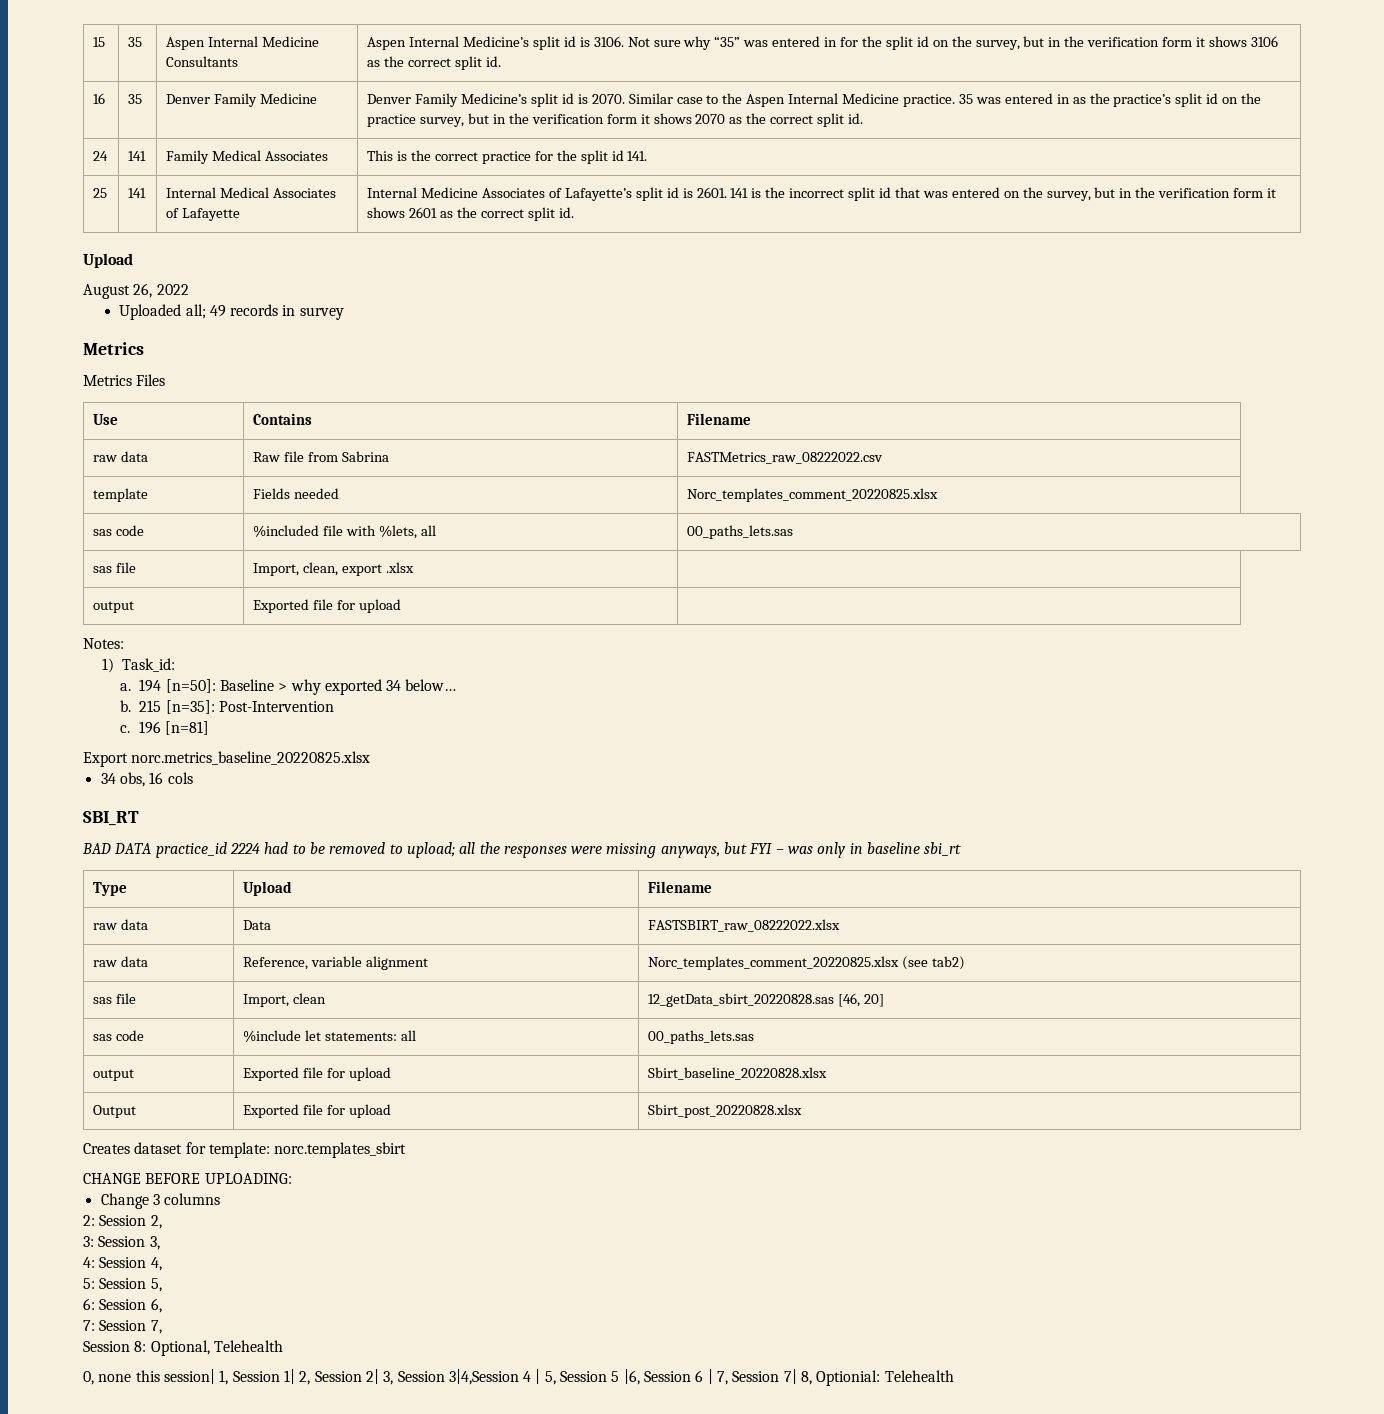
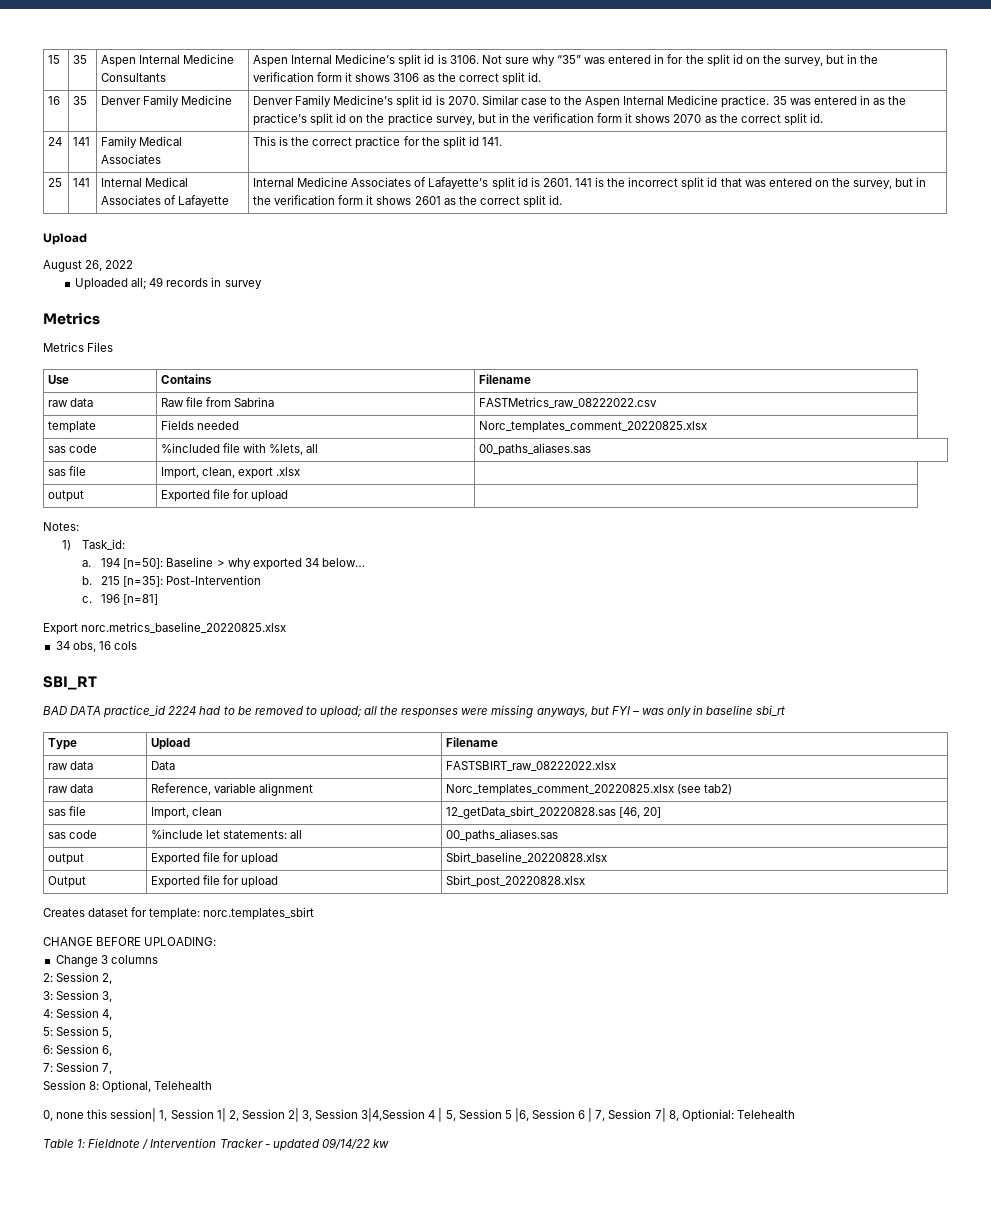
[687,525,794,539] 00_paths_lets.sas -> [479,443,592,456] 00_paths_aliases.sas
[648,1030,755,1044] 00_paths_lets.sas -> [446,829,559,842] 00_paths_aliases.sas
(954, 1376) none -> [43,1138,389,1151] // Table 1: Fieldnote / Intervention Tracker - updated 09/14/22 kw

